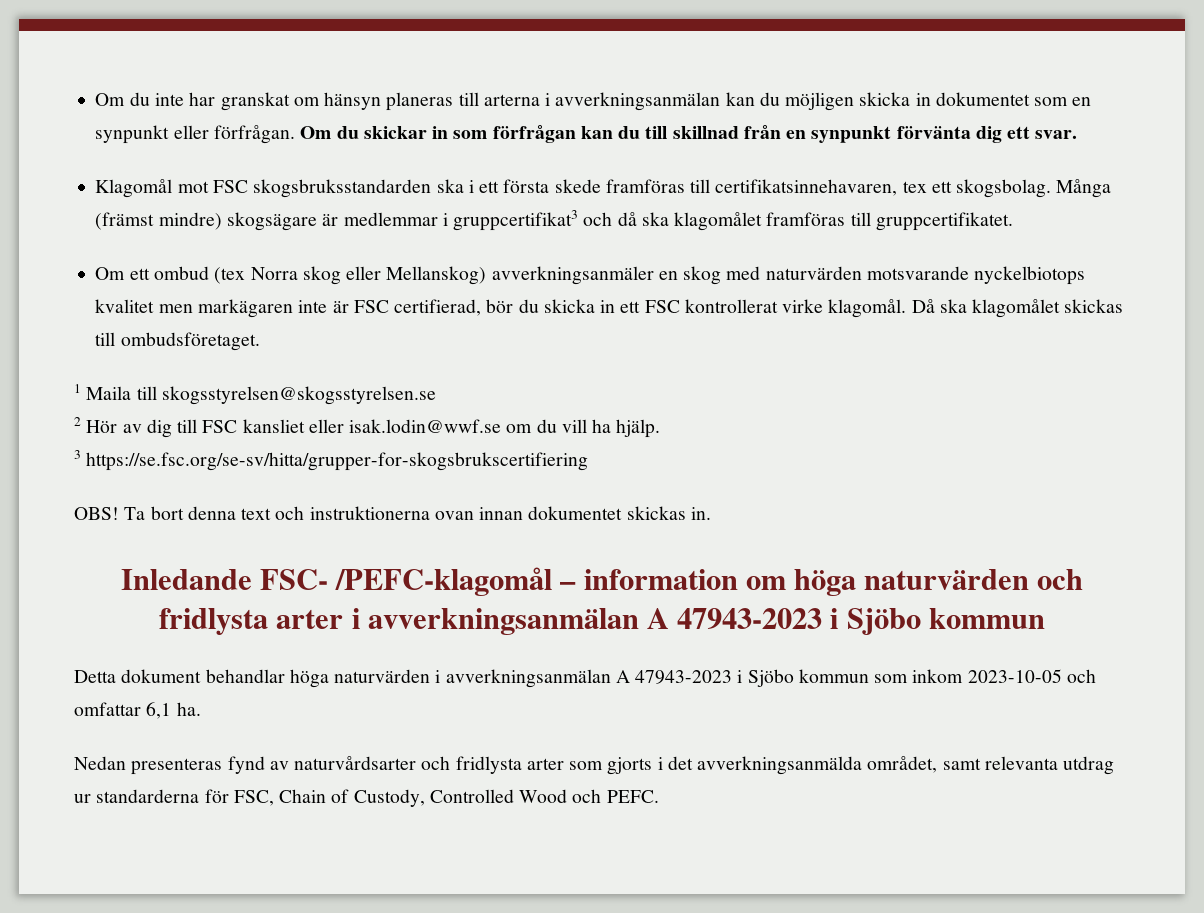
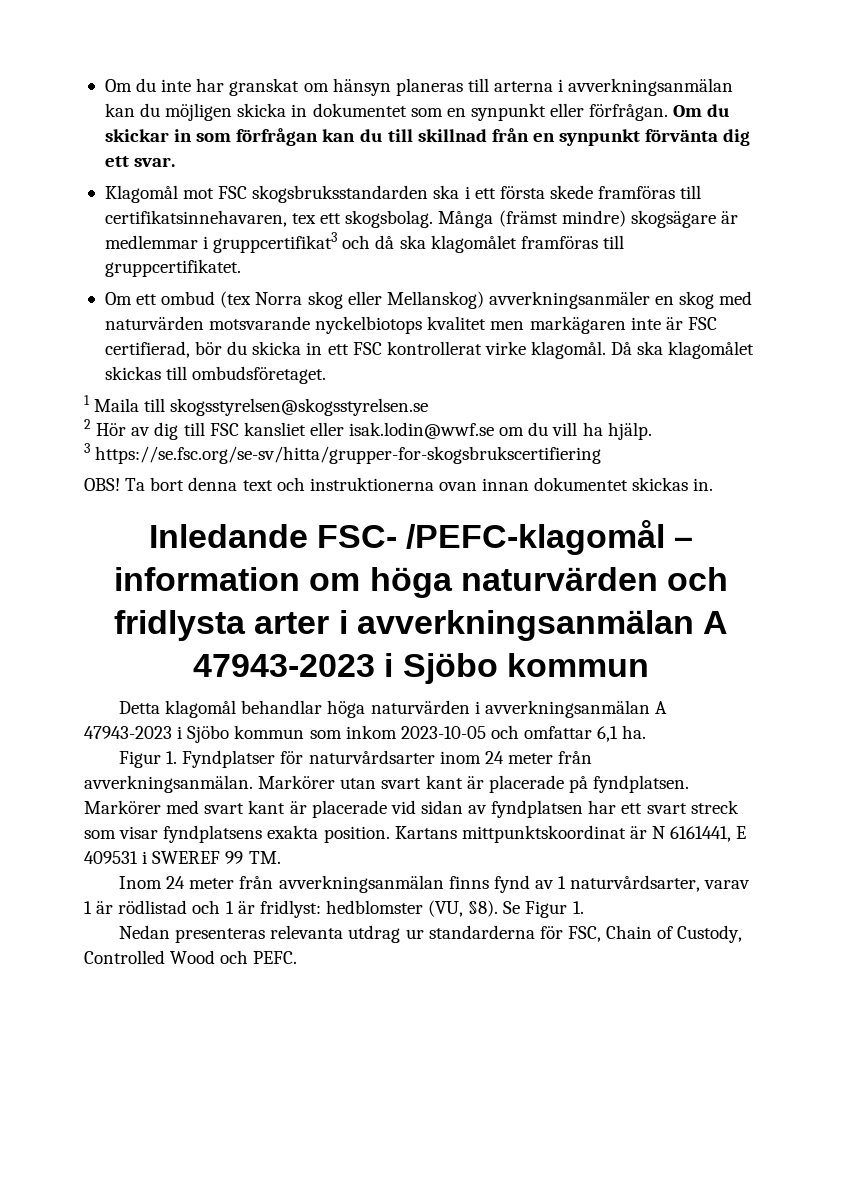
[121,669,202,683] dokument -> [165,700,237,718] klagomål
[74,756,981,775] Nedan presenteras fynd av naturvårdsarter och fridlysta arter som gjorts i det avverkningsanmälda området, samt -> [119,750,593,768] [84,775,690,793] [84,800,739,818] [84,825,747,843] [84,851,281,864] [119,875,751,893] [84,900,584,918] [119,925,266,943] Figur 1. Fyndplatser för naturvårdsarter inom 24 meter från avverkningsanmälan. Markörer utan svart kant är placerade på fyndplatsen. Markörer med svart kant är placerade vid sidan av fyndplatsen har ett svart streck som visar fyndplatsens exakta position. Kartans mittpunktskoordinat är N 6161441, E 409531 i SWEREF 99 TM. // Inom 24 meter från avverkningsanmälan finns fynd av 1 naturvårdsarter, varav 1 är rödlistad och 1 är fridlyst: hedblomster (VU, §8). Se Figur 1. // Nedan presenteras

